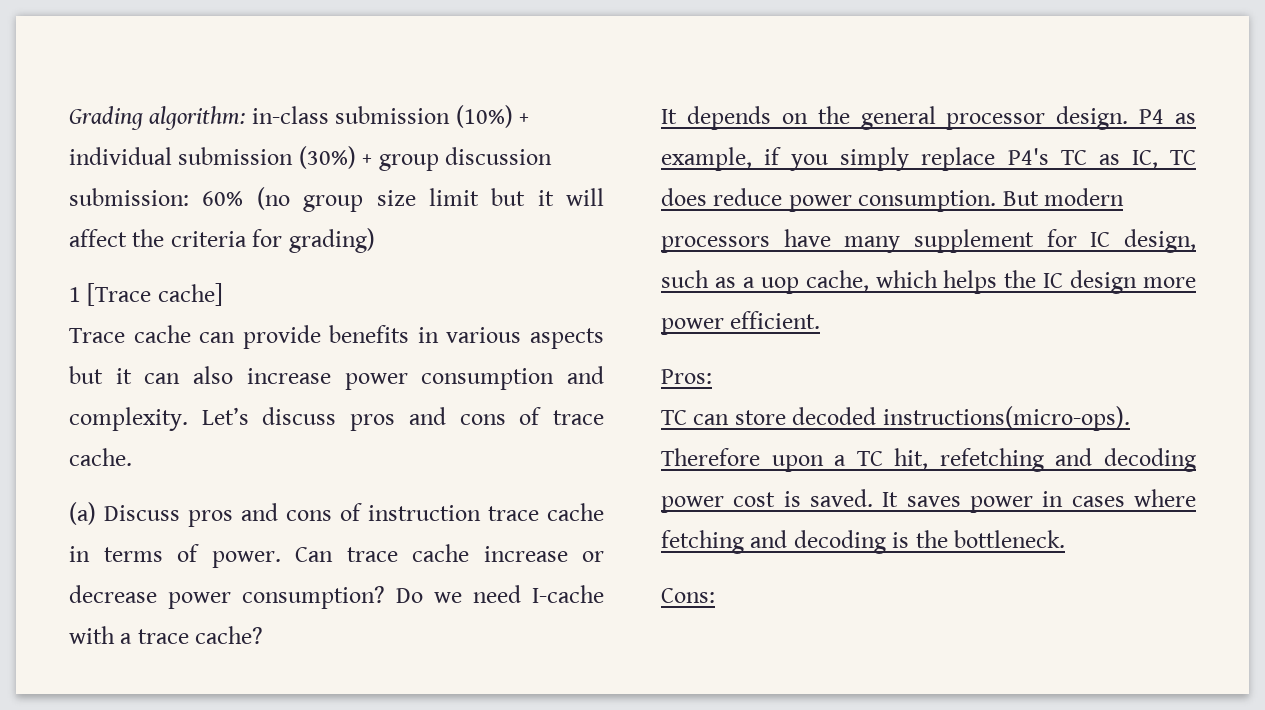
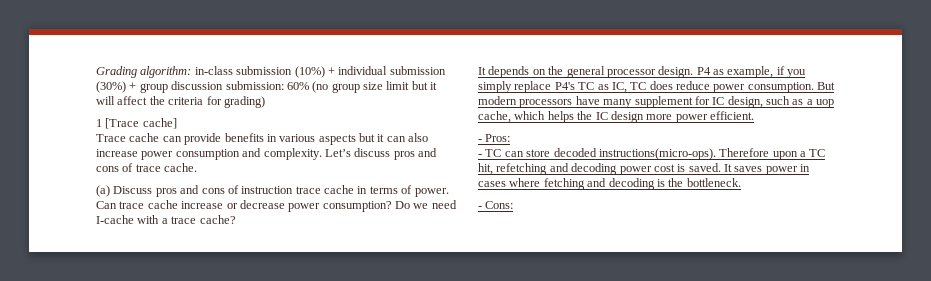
(821, 320) none -> [478,139,482,142] -
(712, 376) none -> [478,154,482,157] -
(1066, 539) none -> [478,206,482,209] -

